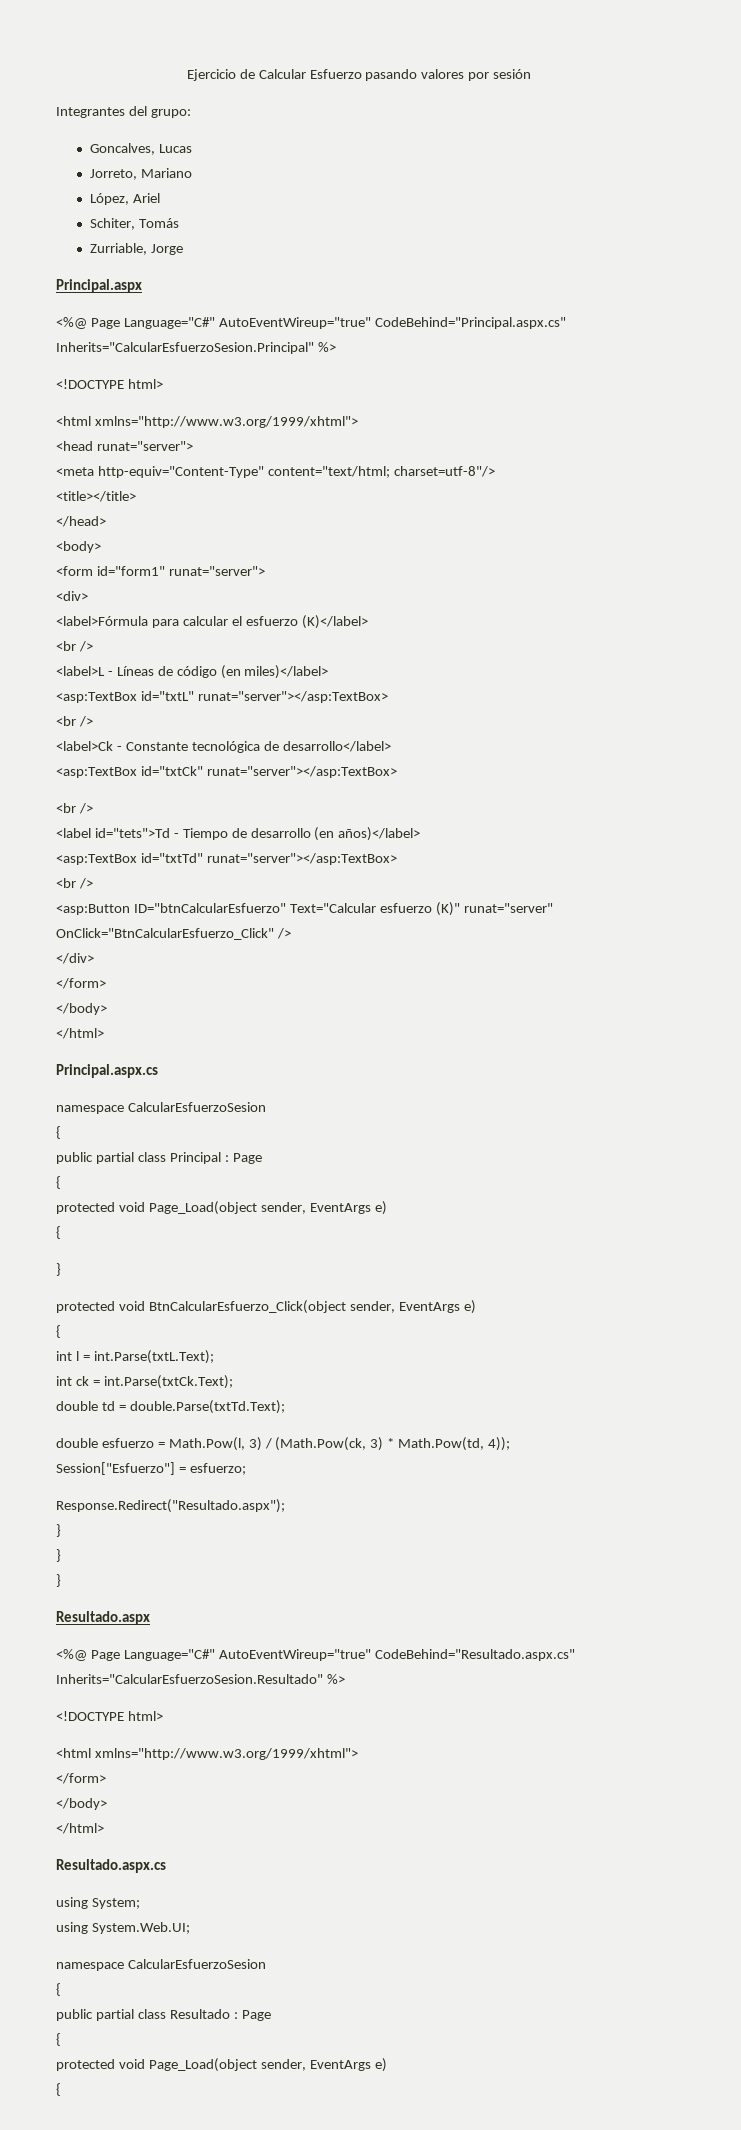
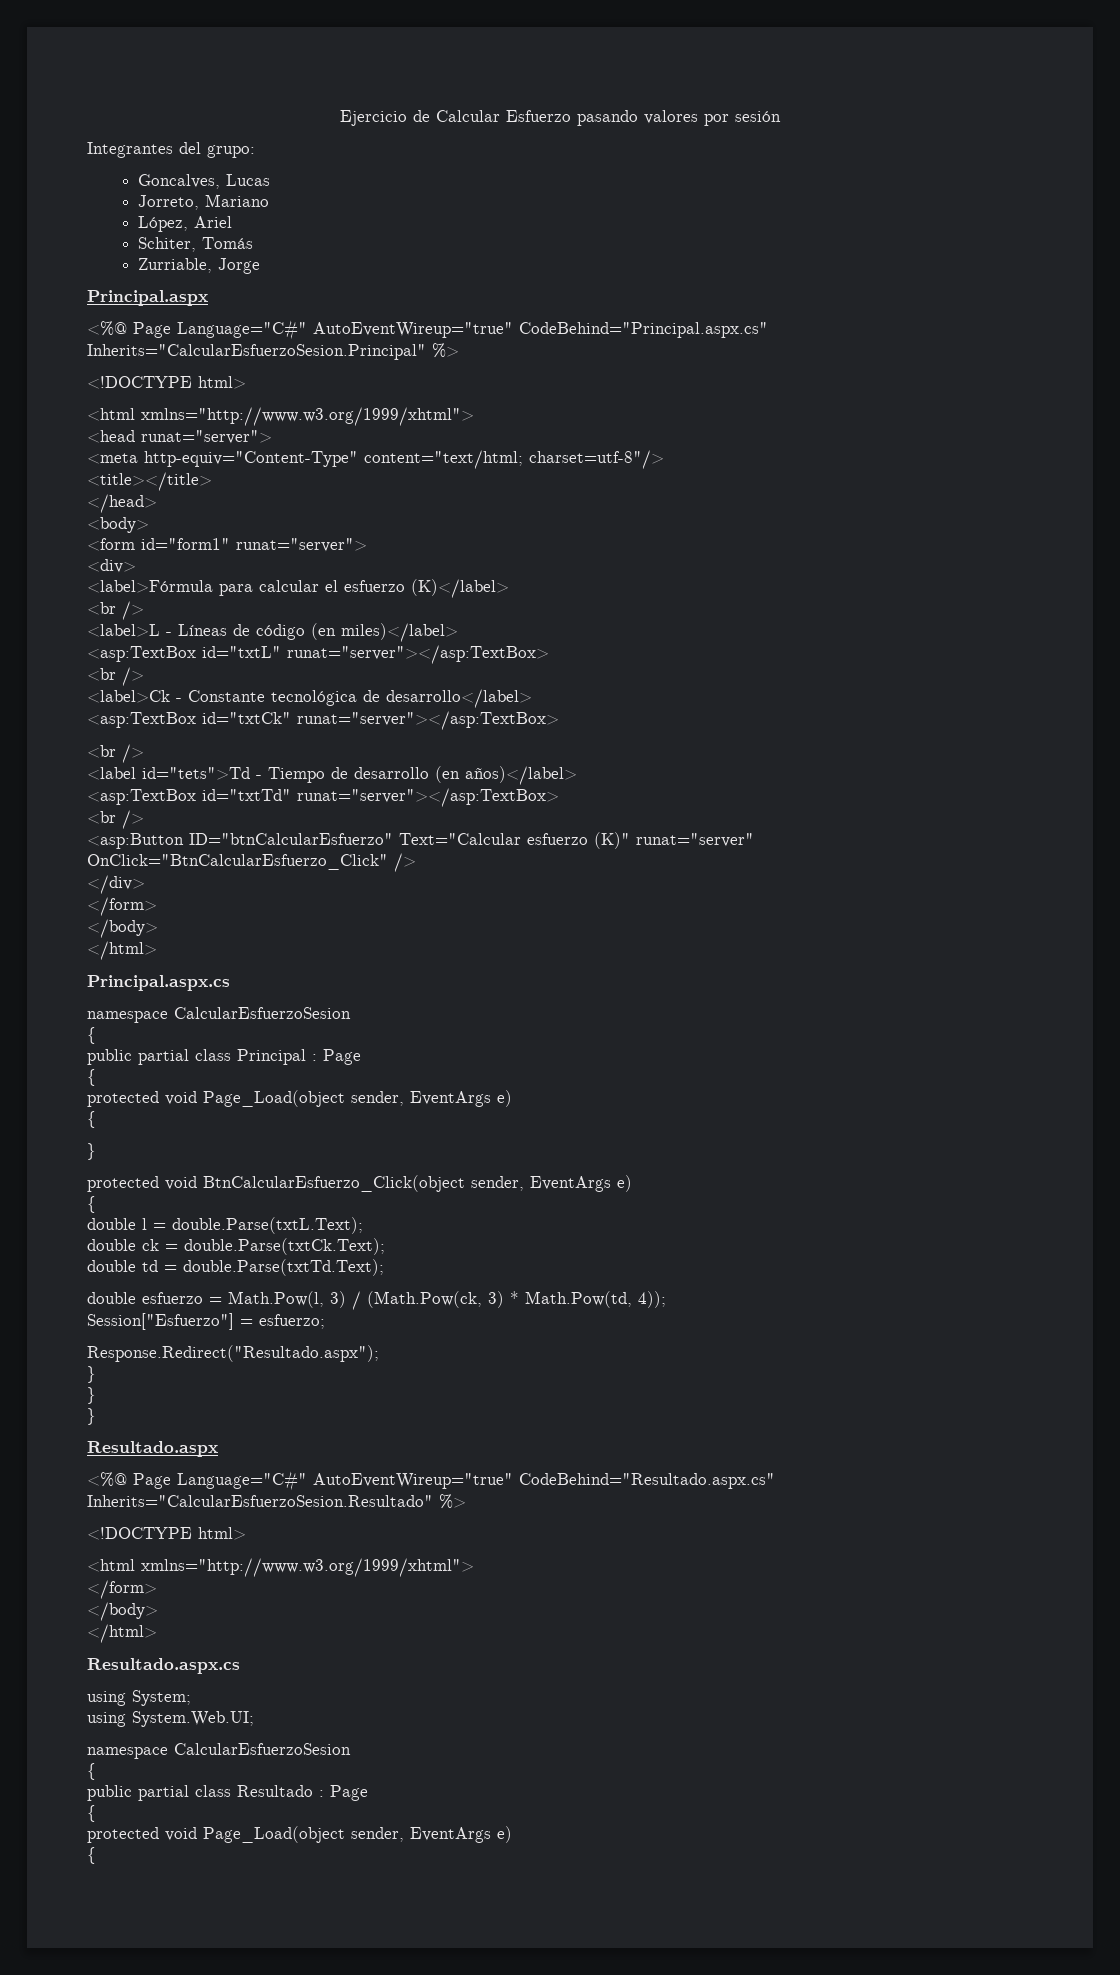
[56,1351,72,1361] int -> [87,1218,136,1230] double
[93,1350,214,1364] [56,1376,72,1386] int.Parse(txtL.Text); // int -> [172,1217,363,1234] [87,1239,136,1251] double.Parse(txtL.Text); // double
[103,1375,233,1389] int.Parse(txtCk.Text); -> [184,1238,385,1255] double.Parse(txtCk.Text);

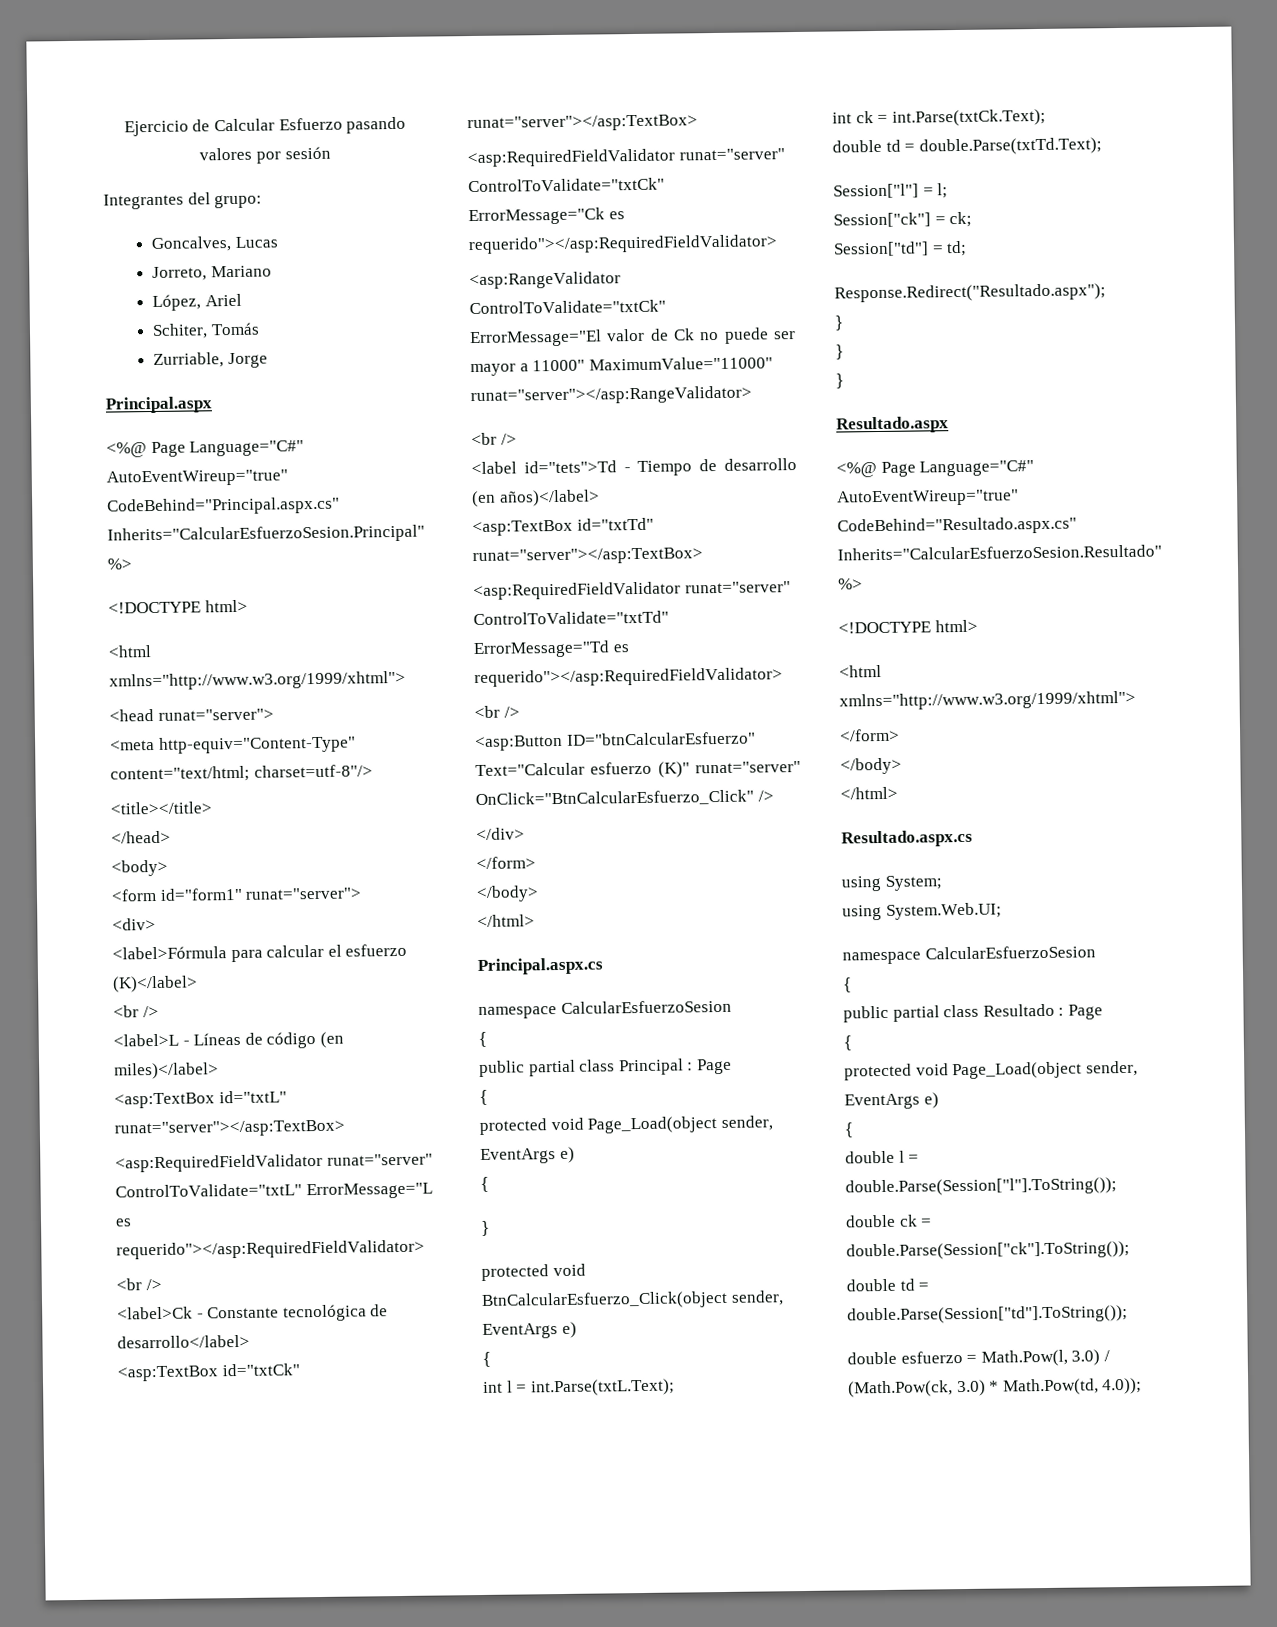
(549, 654) none -> [115,1153,433,1173] [115,1182,433,1200] [115,1218,132,1227] [116,1239,425,1260] // <asp:RequiredFieldValidator runat="server" ControlToValidate="txtL" ErrorMessage="L es requerido"></asp:RequiredFieldValidator>
(559, 720) none -> [467,148,785,168] [468,177,665,193] [468,207,625,226] [468,234,778,255] [469,271,621,290] [469,299,666,315] [470,327,796,348] [470,356,773,377] [470,385,752,406] // <asp:RequiredFieldValidator runat="server" ControlToValidate="txtCk" ErrorMessage="Ck es requerido"></asp:RequiredFieldValidator> // <asp:RangeValidator ControlToValidate="txtCk" ErrorMessage="El valor de Ck no puede ser mayor a 11000" MaximumValue="11000" runat="server"></asp:RangeValidator>
(559, 797) none -> [473,581,791,601] [473,610,669,626] [473,640,629,659] [474,667,783,688] // <asp:RequiredFieldValidator runat="server" ControlToValidate="txtTd" ErrorMessage="Td es requerido"></asp:RequiredFieldValidator>
[87,1217,363,1234] [87,1238,385,1255] double l = double.Parse(txtL.Text); // double ck = double.Parse(txtCk.Text); -> [483,1378,675,1397] [832,108,1046,127] int l = int.Parse(txtL.Text); // int ck = int.Parse(txtCk.Text);
[87,1291,666,1310] [87,1313,325,1330] double esfuerzo = Math.Pow(l, 3) / (Math.Pow(ck, 3) * Math.Pow(td, 4)); // Session["Esfuerzo"] = esfuerzo; -> [833,183,949,199] [833,211,973,228] [833,240,968,257] Session["l"] = l; // Session["ck"] = ck; // Session["td"] = td;
(96, 1855) none -> [845,1150,920,1164] [845,1177,1117,1197] [845,1214,933,1228] [846,1240,1130,1261] [846,1278,930,1292] [847,1304,1128,1325] [847,1349,1110,1367] [848,1377,1143,1398] // double l = double.Parse(Session["l"].ToString()); // double ck = double.Parse(Session["ck"].ToString()); // double td = double.Parse(Session["td"].ToString()); // double esfuerzo = Math.Pow(l, 3.0) / (Math.Pow(ck, 3.0) * Math.Pow(td, 4.0));

